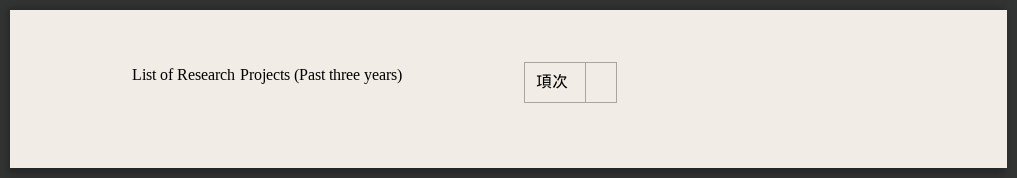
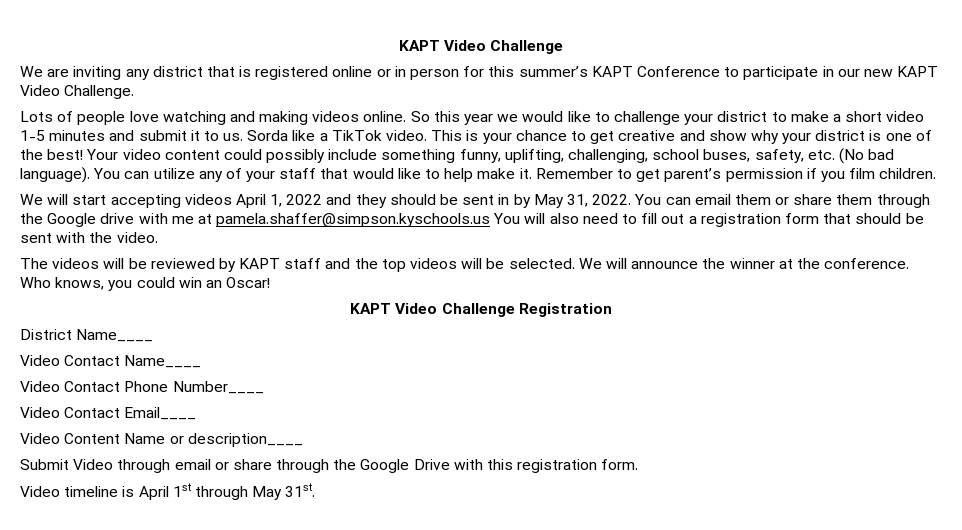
[131,68,403,84] [535,73,568,89] List of Research Projects (Past three years) // 項次 | -> [398,40,564,54] [20,66,939,80] [20,85,135,99] [20,111,925,125] [20,130,932,144] [20,148,895,164] [20,167,937,183] [20,194,930,208] [20,213,924,227] [20,232,158,243] [20,258,910,272] [20,277,271,291] [350,303,612,317] [20,329,154,342] [20,355,202,368] [20,381,264,394] [20,407,197,420] [20,433,303,447] [20,459,639,473] [20,483,316,500] KAPT Video Challenge // We are inviting any district that is registered online or in person for this summer’s KAPT Conference to participate in our new KAPT Video Challenge. // Lots of people love watching and making videos online. So this year we would like to challenge your district to make a short video 1-5 minutes and submit it to us. Sorda like a TikTok video. This is your chance to get creative and show why your district is one of the best! Your video content could possibly include something funny, uplifting, challenging, school buses, safety, etc. (No bad language). You can utilize any of your staff that would like to help make it. Remember to get parent’s permission if you film children. // We will start accepting videos April 1, 2022 and they should be sent in by May 31, 2022. You can email them or share them through the Google drive with me at pamela.shaffer@simpson.kyschools.us You will also need to fill out a registration form that should be sent with the video. // The videos will be reviewed by KAPT staff and the top videos will be selected. We will announce the winner at the conference. Who knows, you could win an Oscar! // KAPT Video Challenge Registration // District Name____ // Video Contact Name____ // Video Contact Phone Number____ // Video Contact Email____ // Video Content Name or description____ // Submit Video through email or share through the Google Drive with this registration form. // Video timeline is April 1st through May 31st.

